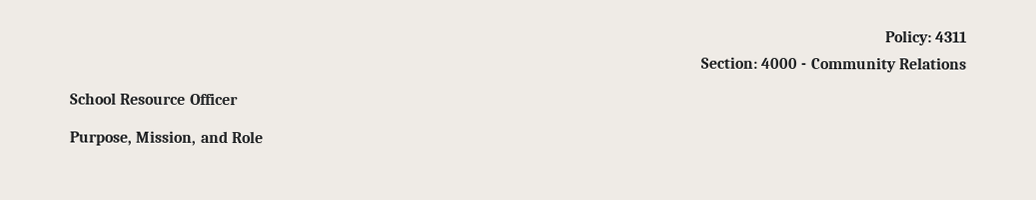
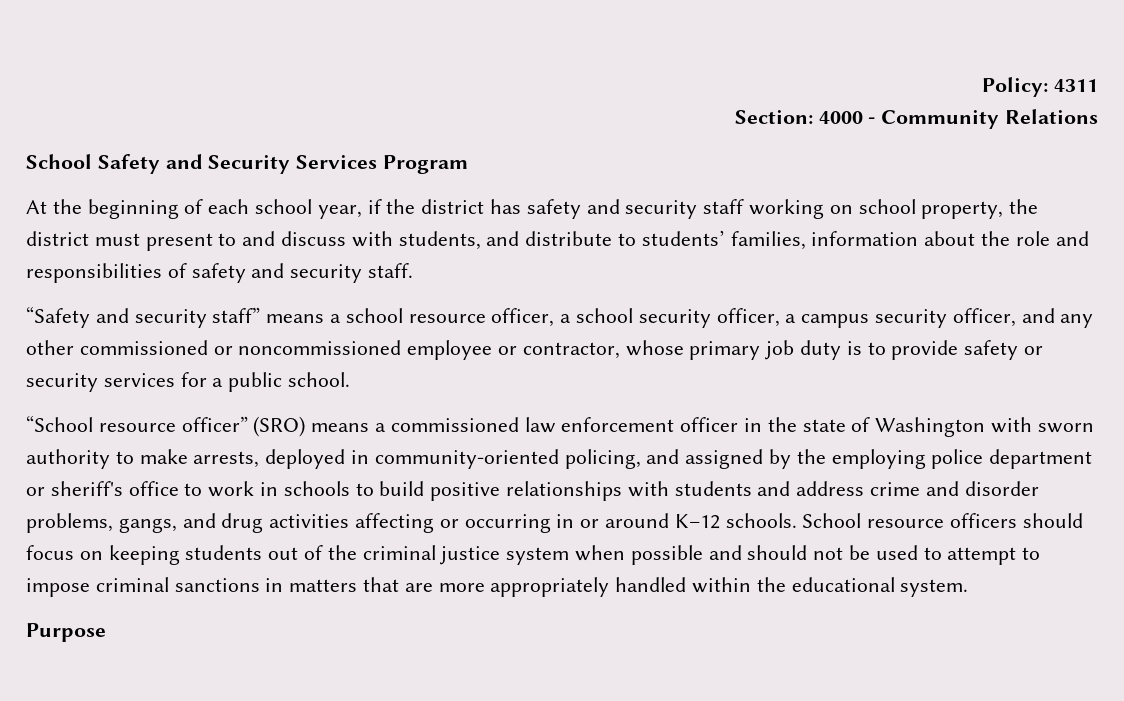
[119,92,239,106] [69,130,263,146] Resource Officer // Purpose, Mission, and Role -> [97,154,469,174] [26,199,1039,219] [26,230,1089,251] [26,263,414,283] [26,306,1094,328] [26,340,1044,360] [26,372,351,392] [26,415,1094,437] [26,449,1093,469] [26,481,1039,501] [26,513,1083,533] [26,545,1041,565] [26,577,969,597] [26,623,106,642] Safety and Security Services Program // At the beginning of each school year, if the district has safety and security staff working on school property, the district must present to and discuss with students, and distribute to students’ families, information about the role and responsibilities of safety and security staff. // “Safety and security staff” means a school resource officer, a school security officer, a campus security officer, and any other commissioned or noncommissioned employee or contractor, whose primary job duty is to provide safety or security services for a public school. // “School resource officer” (SRO) means a commissioned law enforcement officer in the state of Washington with sworn authority to make arrests, deployed in community-oriented policing, and assigned by the employing police department or sheriff's office to work in schools to build positive relationships with students and address crime and disorder problems, gangs, and drug activities affecting or occurring in or around K–12 schools. School resource officers should focus on keeping students out of the criminal justice system when possible and should not be used to attempt to impose criminal sanctions in matters that are more appropriately handled within the educational system. // Purpose

